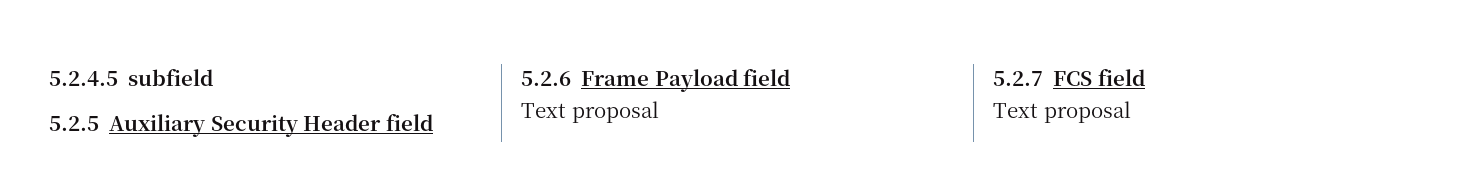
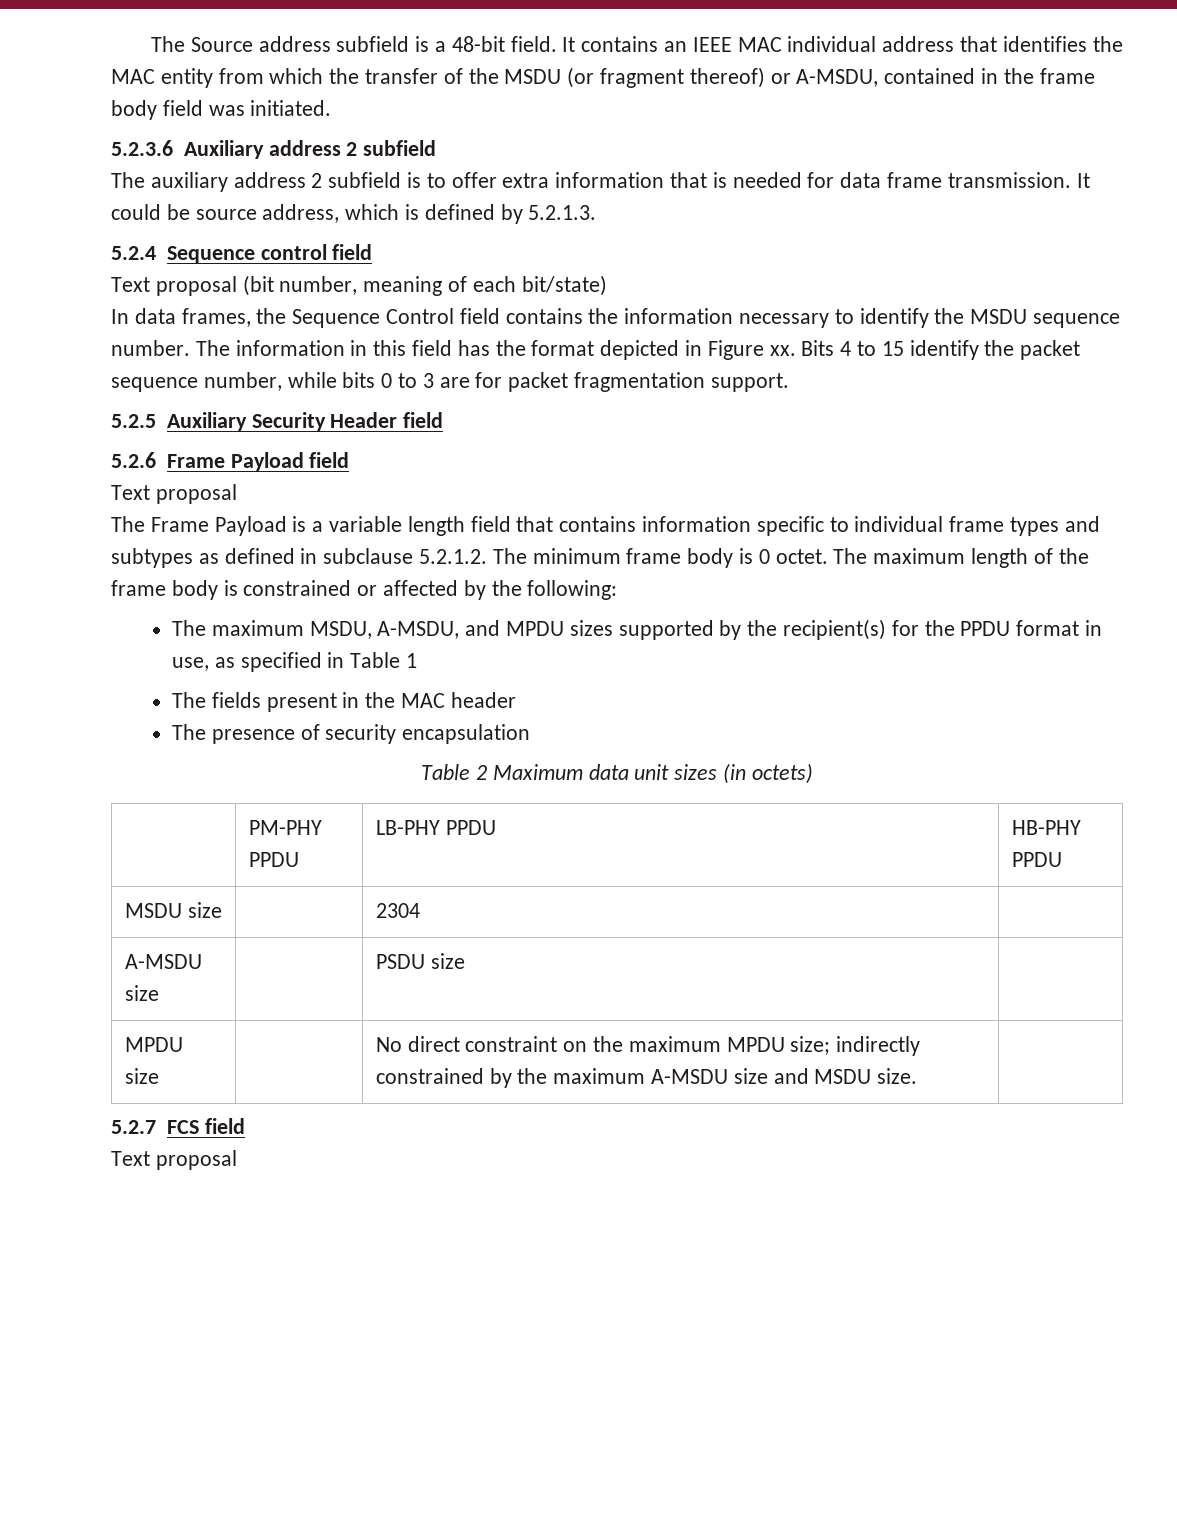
[49,69,214,86] 5.2.4.5 subfield -> [150,36,1123,52] [111,67,1095,88] [111,100,332,120] [111,140,437,159] [111,172,1090,192] [111,204,597,224] [111,244,373,263] [111,275,607,296] [111,308,1121,328] [111,340,1081,360] [111,372,789,392] The Source address subfield is a 48-bit field. It contains an IEEE MAC individual address that identifies the MAC entity from which the transfer of the MSDU (or fragment thereof) or A-MSDU, contained in the frame body field was initiated. // 5.2.3.6 Auxiliary address 2 subfield // The auxiliary address 2 subfield is to offer extra information that is needed for data frame transmission. It could be source address, which is defined by 5.2.1.3. // 5.2.4 Sequence control field // Text proposal (bit number, meaning of each bit/state) // In data frames, the Sequence Control field contains the information necessary to identify the MSDU sequence number. The information in this field has the format depicted in Figure xx. Bits 4 to 15 identify the packet sequence number, while bits 0 to 3 are for packet fragmentation support.
(659, 112) none -> [111,516,1100,536] [111,548,1089,568] [111,580,618,600] [172,619,1103,640] [172,652,418,672] [172,692,516,712] [172,724,531,744] [421,763,813,784] [248,820,322,835] [248,852,299,867] [375,820,496,835] [1011,820,1081,835] [1011,852,1062,867] [124,902,222,918] [375,903,420,918] [124,954,202,969] [124,985,159,1001] [375,953,465,969] [124,1037,183,1052] [124,1068,159,1084] [375,1036,921,1056] [375,1068,918,1088] // The Frame Payload is a variable length field that contains information specific to individual frame types and subtypes as defined in subclause 5.2.1.2. The minimum frame body is 0 octet. The maximum length of the frame body is constrained or affected by the following: // The maximum MSDU, A-MSDU, and MPDU sizes supported by the recipient(s) for the PPDU format in use, as specified in Table 1 // The fields present in the MAC header // The presence of security encapsulation // Table 2 Maximum data unit sizes (in octets) // | PM-PHY PPDU | LB-PHY PPDU | HB-PHY PPDU // MSDU size | | 2304 | // A-MSDU size | | PSDU size | // MPDU size | | No direct constraint on the maximum MPDU size; indirectly constrained by the maximum A-MSDU size and MSDU size. |

